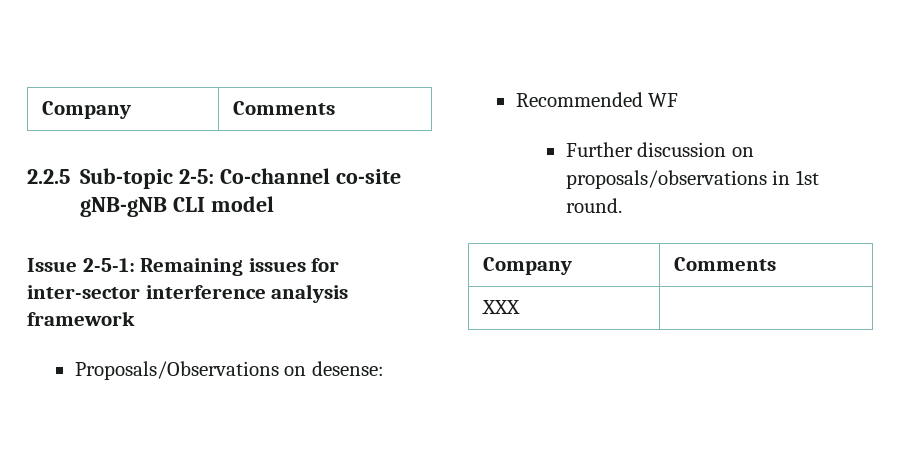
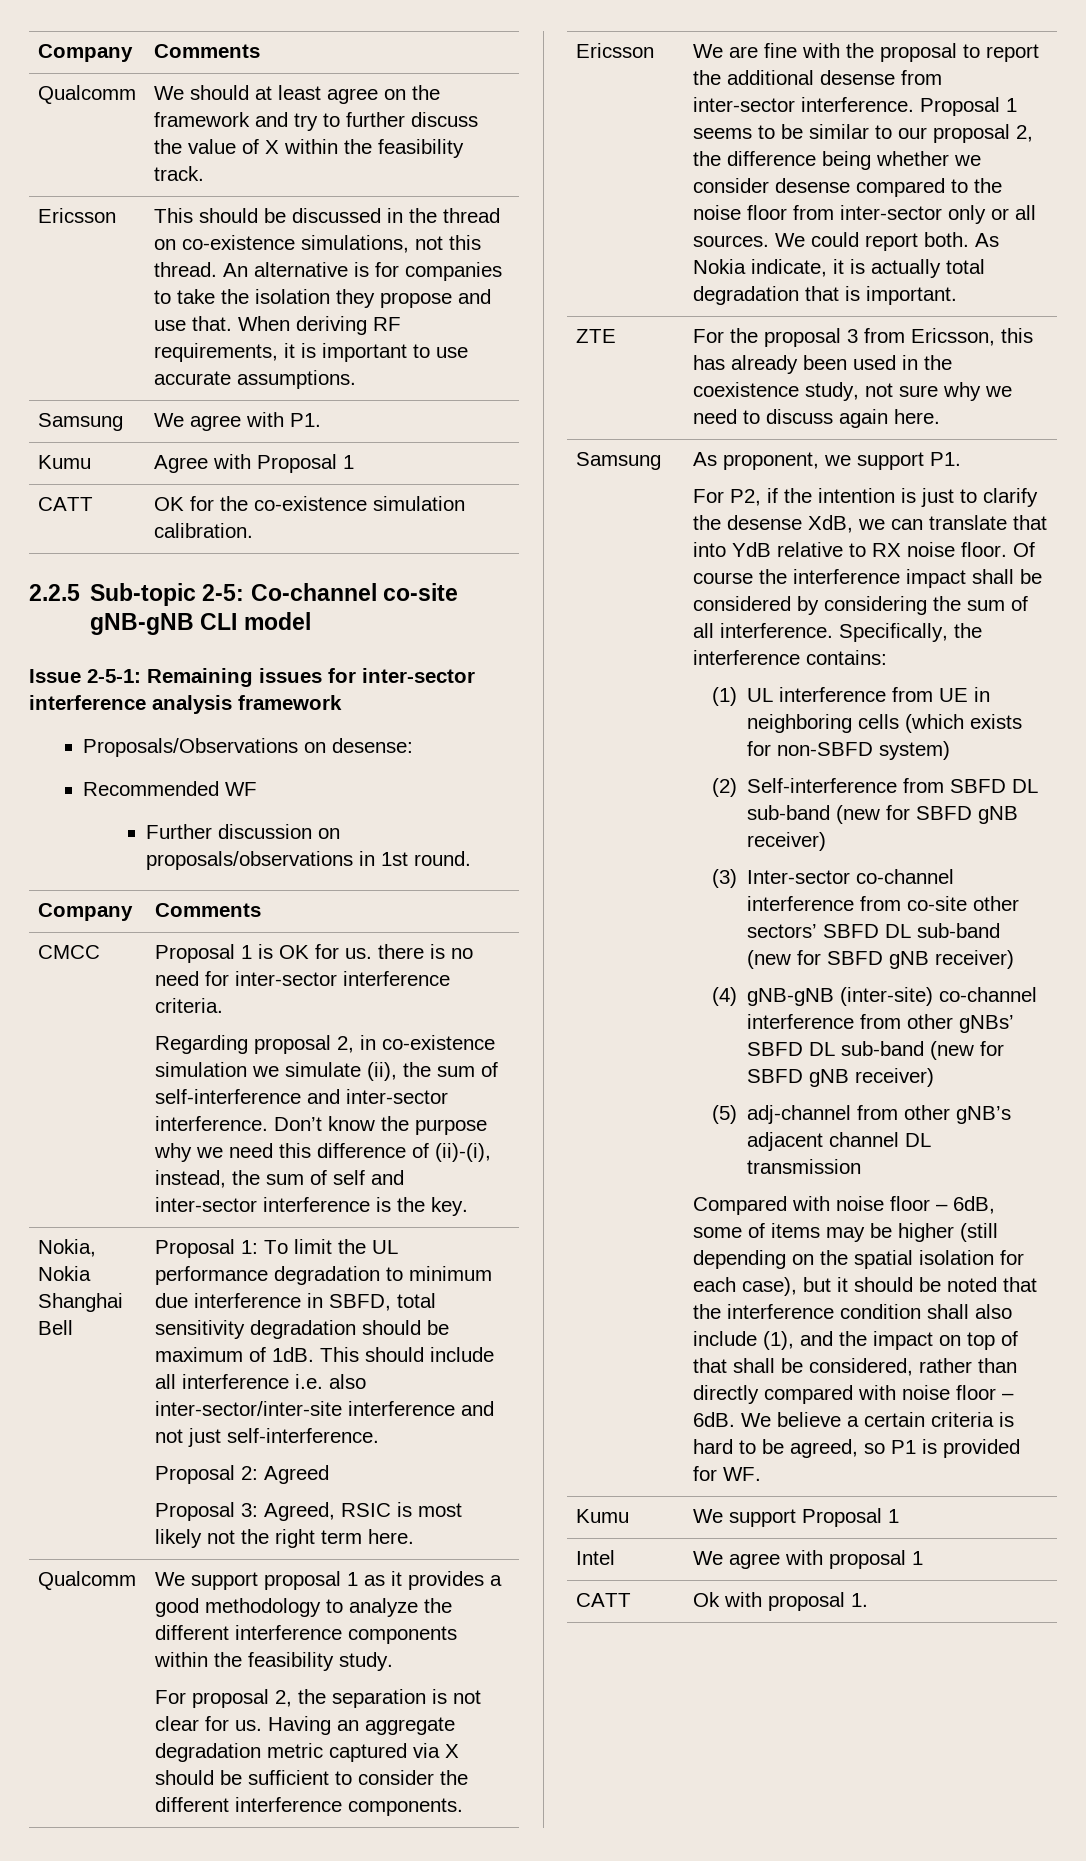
[41,101,131,119] [232,101,335,115] Company | Comments -> [37,44,133,62] [153,44,260,58] [37,85,136,104] [153,85,440,104] [153,112,478,131] [153,139,464,158] [153,166,204,181] [37,208,116,223] [153,208,500,223] [153,235,481,253] [153,262,502,281] [153,289,491,308] [153,316,401,335] [153,343,468,362] [153,370,356,389] [37,413,123,431] [153,412,321,431] [37,455,91,469] [153,454,354,473] [37,497,93,511] [153,496,465,511] [153,523,253,538] Company | Comments // Qualcomm | We should at least agree on the framework and try to further discuss the value of X within the feasibility track. // Ericsson | This should be discussed in the thread on co-existence simulations, not this thread. An alternative is for companies to take the isolation they propose and use that. When deriving RF requirements, it is important to use accurate assumptions. // Samsung | We agree with P1. // Kumu | Agree with Proposal 1 // CATT | OK for the co-existence simulation calibration.
[481,300,520,314] XXX | -> [37,945,100,959] [154,944,473,963] [154,971,450,986] [154,998,223,1013] [154,1035,495,1054] [154,1062,498,1081] [154,1089,448,1104] [154,1116,487,1135] [153,1143,491,1162] [154,1170,404,1188] [154,1197,468,1216] [37,1239,96,1257] [37,1266,91,1281] [37,1293,123,1312] [37,1320,73,1335] [154,1239,398,1258] [154,1266,492,1285] [154,1293,436,1311] [154,1320,449,1339] [154,1347,494,1362] [154,1374,366,1389] [154,1401,494,1416] [154,1428,379,1447] [154,1465,329,1484] [154,1502,462,1521] [154,1529,414,1548] [37,1571,136,1590] [154,1571,502,1590] [154,1598,452,1617] [154,1625,457,1644] [153,1652,393,1671] [154,1689,481,1708] [154,1716,455,1735] [154,1743,459,1762] [154,1770,468,1785] [154,1797,463,1816] [575,43,654,58] [692,43,1039,62] [692,70,942,85] [692,97,1017,116] [692,124,1033,143] [692,151,981,170] [692,178,1002,197] [692,205,1036,224] [692,232,999,251] [692,259,985,278] [692,286,957,305] [575,329,616,343] [692,328,1033,347] [692,355,952,374] [692,382,1012,401] [692,409,940,428] [575,452,661,470] [692,452,961,470] [692,488,1038,507] [692,515,1047,533] [692,542,1035,557] [692,569,1042,588] [692,596,1028,615] [692,623,982,642] [692,650,887,665] [711,687,990,706] [746,714,1022,733] [746,741,950,760] [711,778,1038,797] [746,805,1018,824] [746,832,826,851] [711,869,954,888] [746,896,1019,911] [746,923,1000,938] [746,950,1014,969] [711,987,1037,1006] [746,1014,1014,1033] [746,1041,1004,1060] [746,1068,934,1087] [711,1105,1011,1124] [746,1132,931,1151] [746,1159,861,1174] [692,1196,995,1215] [692,1223,998,1242] [692,1250,1024,1269] [692,1277,1037,1296] [692,1304,1012,1319] [692,1331,1018,1350] [692,1358,1017,1376] [692,1385,1014,1404] [692,1412,1014,1427] [692,1439,1020,1458] [692,1466,761,1481] [575,1509,629,1523] [692,1508,899,1527] [575,1550,615,1565] [692,1550,923,1569] [575,1593,631,1607] [692,1592,868,1611] CMCC | Proposal 1 is OK for us. there is no need for inter-sector interference criteria. // Regarding proposal 2, in co-existence simulation we simulate (ii), the sum of self-interference and inter-sector interference. Don’t know the purpose why we need this difference of (ii)-(i), instead, the sum of self and inter-sector interference is the key. // Nokia, Nokia Shanghai Bell | Proposal 1: To limit the UL performance degradation to minimum due interference in SBFD, total sensitivity degradation should be maximum of 1dB. This should include all interference i.e. also inter-sector/inter-site interference and not just self-interference. // Proposal 2: Agreed // Proposal 3: Agreed, RSIC is most likely not the right term here. // Qualcomm | We support proposal 1 as it provides a good methodology to analyze the different interference components within the feasibility study. // For proposal 2, the separation is not clear for us. Having an aggregate degradation metric captured via X should be sufficient to consider the different interference components. // Ericsson | We are fine with the proposal to report the additional desense from inter-sector interference. Proposal 1 seems to be similar to our proposal 2, the difference being whether we consider desense compared to the noise floor from inter-sector only or all sources. We could report both. As Nokia indicate, it is actually total degradation that is important. // ZTE | For the proposal 3 from Ericsson, this has already been used in the coexistence study, not sure why we need to discuss again here. // Samsung | As proponent, we support P1. // For P2, if the intention is just to clarify the desense XdB, we can translate that into YdB relative to RX noise floor. Of course the interference impact shall be considered by considering the sum of all interference. Specifically, the interference contains: // (1) UL interference from UE in neighboring cells (which exists for non-SBFD system) // (2) Self-interference from SBFD DL sub-band (new for SBFD gNB receiver) // (3) Inter-sector co-channel interference from co-site other sectors’ SBFD DL sub-band (new for SBFD gNB receiver) // (4) gNB-gNB (inter-site) co-channel interference from other gNBs’ SBFD DL sub-band (new for SBFD gNB receiver) // (5) adj-channel from other gNB’s adjacent channel DL transmission // Compared with noise floor – 6dB, some of items may be higher (still depending on the spatial isolation for each case), but it should be noted that the interference condition shall also include (1), and the impact on top of that shall be considered, rather than directly compared with noise floor – 6dB. We believe a certain criteria is hard to be agreed, so P1 is provided for WF. // Kumu | We support Proposal 1 // Intel | We agree with proposal 1 // CATT | Ok with proposal 1.

